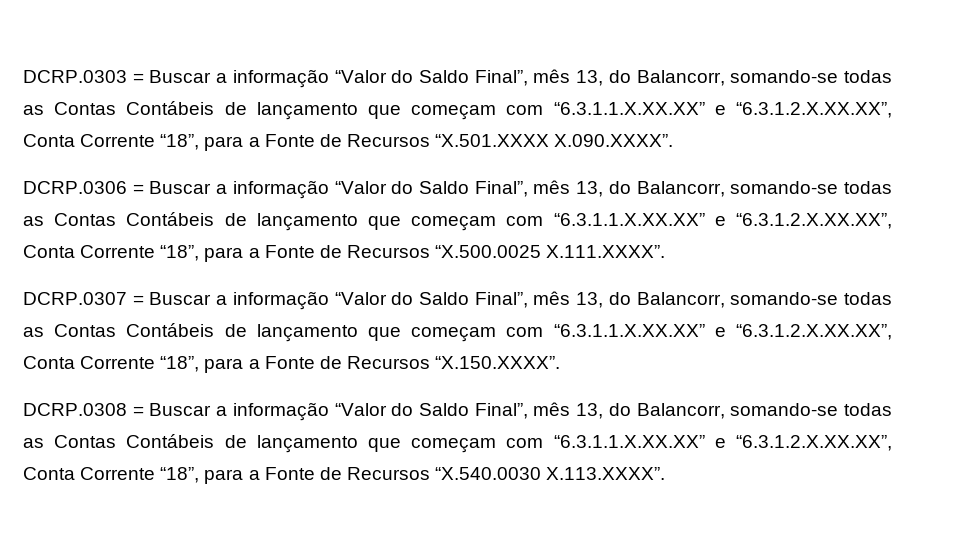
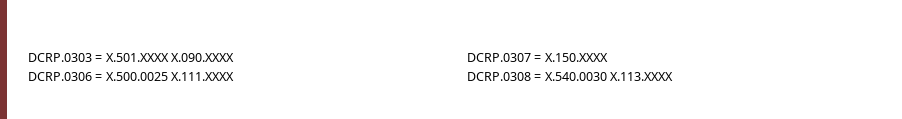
[149,69,892,88] [23,101,893,120] [23,134,674,151] [23,180,892,199] [23,212,893,231] [23,245,666,262] [23,291,892,310] [23,323,893,342] [23,356,561,373] [23,402,892,421] [23,434,893,453] [23,467,666,484] Buscar a informação “Valor do Saldo Final”, mês 13, do Balancorr, somando-se todas as Contas Contábeis de lançamento que começam com “6.3.1.1.X.XX.XX” e “6.3.1.2.X.XX.XX”, Conta Corrente “18”, para a Fonte de Recursos “X.501.XXXX X.090.XXXX”. // DCRP.0306 = Buscar a informação “Valor do Saldo Final”, mês 13, do Balancorr, somando-se todas as Contas Contábeis de lançamento que começam com “6.3.1.1.X.XX.XX” e “6.3.1.2.X.XX.XX”, Conta Corrente “18”, para a Fonte de Recursos “X.500.0025 X.111.XXXX”. // DCRP.0307 = Buscar a informação “Valor do Saldo Final”, mês 13, do Balancorr, somando-se todas as Contas Contábeis de lançamento que começam com “6.3.1.1.X.XX.XX” e “6.3.1.2.X.XX.XX”, Conta Corrente “18”, para a Fonte de Recursos “X.150.XXXX”. // DCRP.0308 = Buscar a informação “Valor do Saldo Final”, mês 13, do Balancorr, somando-se todas as Contas Contábeis de lançamento que começam com “6.3.1.1.X.XX.XX” e “6.3.1.2.X.XX.XX”, Conta Corrente “18”, para a Fonte de Recursos “X.540.0030 X.113.XXXX”. -> [105,53,235,62] [28,72,235,81] [467,53,608,62] [467,72,674,81] X.501.XXXX X.090.XXXX // DCRP.0306 = X.500.0025 X.111.XXXX // DCRP.0307 = X.150.XXXX // DCRP.0308 = X.540.0030 X.113.XXXX

